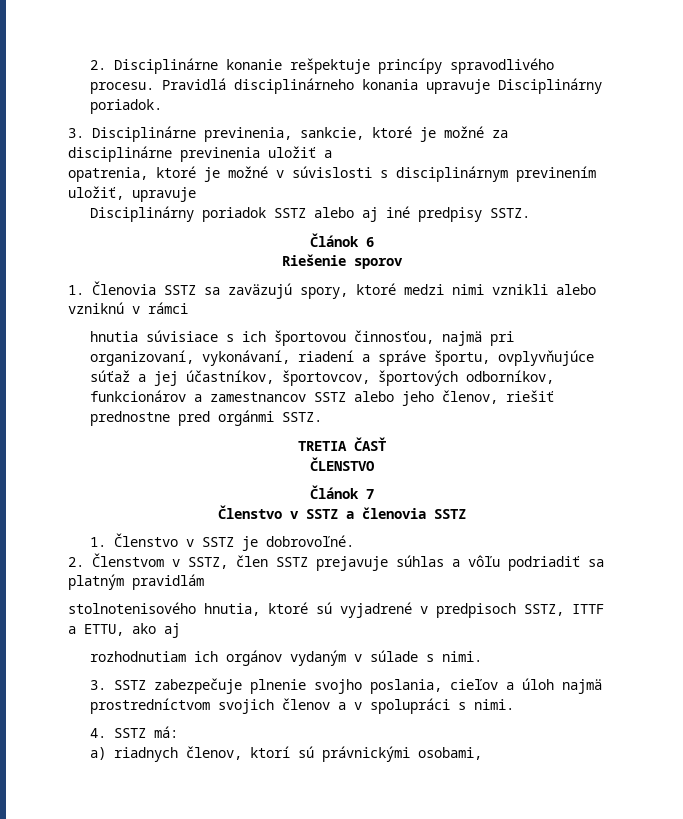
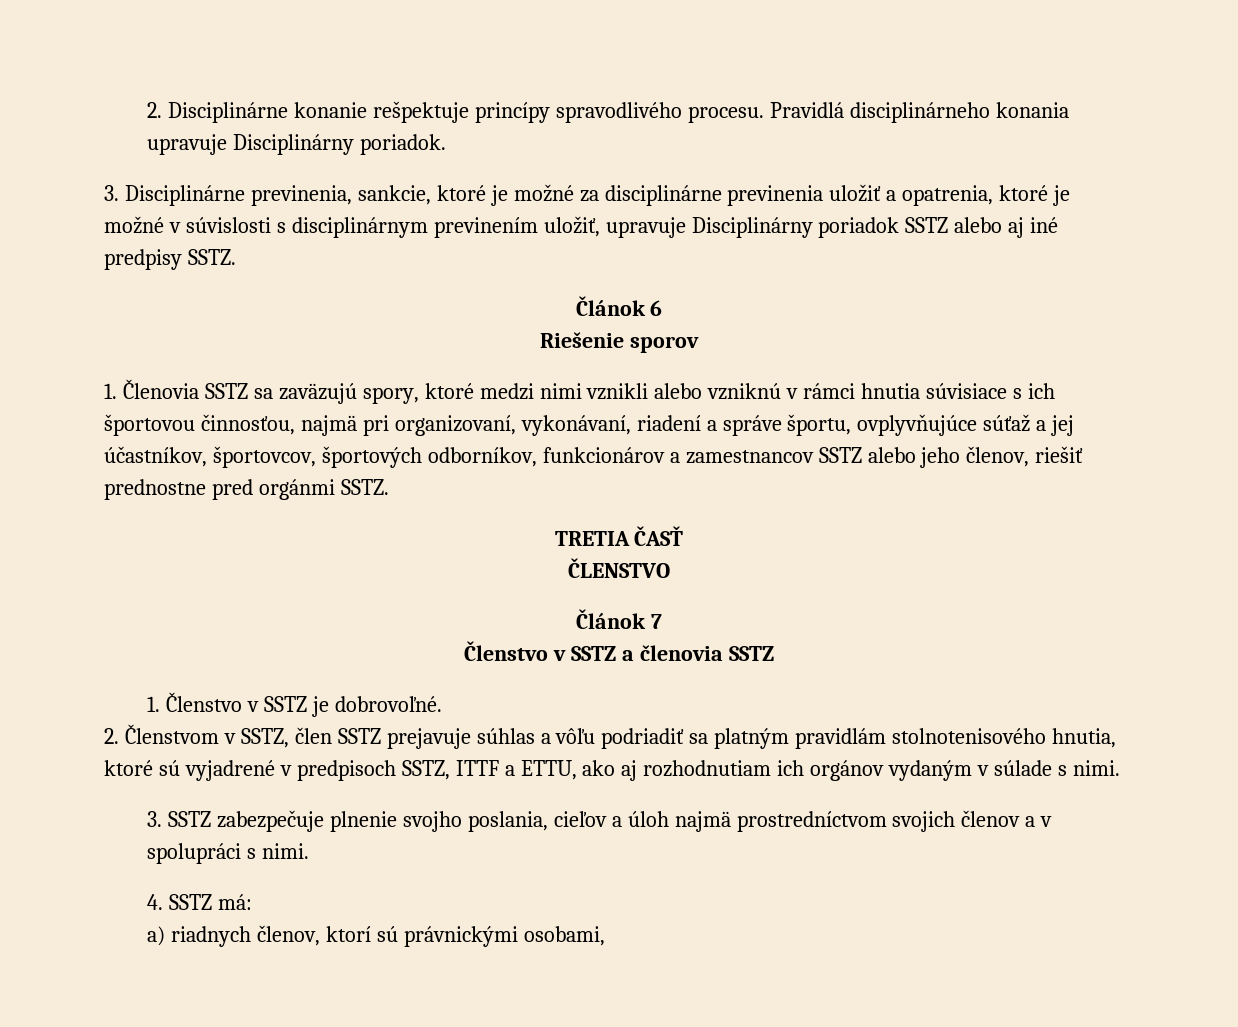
(332, 154) // -> (897, 195) none
(196, 194) // -> (686, 227) none
(188, 308) // -> (856, 391) none
(204, 582) // -> (887, 738) none
(180, 630) // -> (638, 770) none

